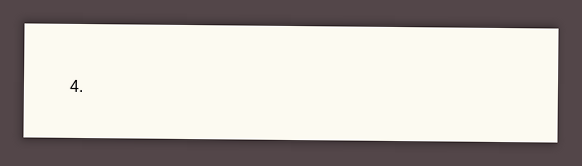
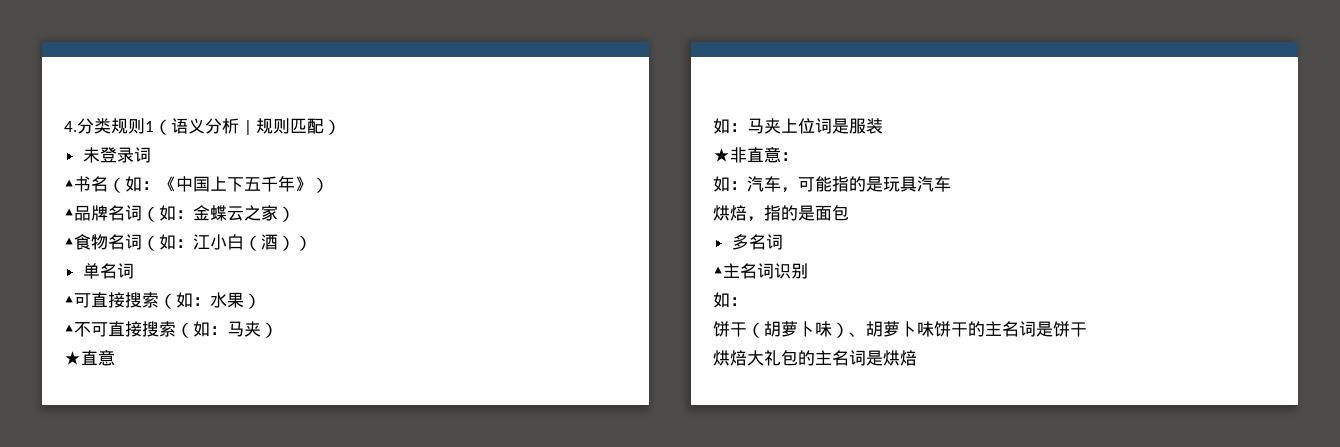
(84, 86) none -> [77,118,342,135] [82,147,151,163] [64,175,329,193] [64,205,295,222] [64,234,312,251] [82,263,134,279] [64,292,261,309] [64,321,278,338] [64,350,115,366] [713,118,883,134] [713,147,798,163] [713,176,951,193] [713,205,849,222] [731,234,783,250] [713,263,808,279] [713,292,747,308] [713,321,1087,338] [713,350,917,366] 分类规则1（语义分析 | 规则匹配） // 未登录词 // ▲书名（如：《中国上下五千年》） // ▲品牌名词（如：金蝶云之家） // ▲食物名词（如：江小白（酒）） // 单名词 // ▲可直接搜索（如：水果） // ▲不可直接搜索（如：马夹） // ★直意 // 如：马夹上位词是服装 // ★非直意： // 如：汽车，可能指的是玩具汽车 // 烘焙，指的是面包 // 多名词 // ▲主名词识别 // 如： // 饼干（胡萝卜味）、胡萝卜味饼干的主名词是饼干 // 烘焙大礼包的主名词是烘焙

